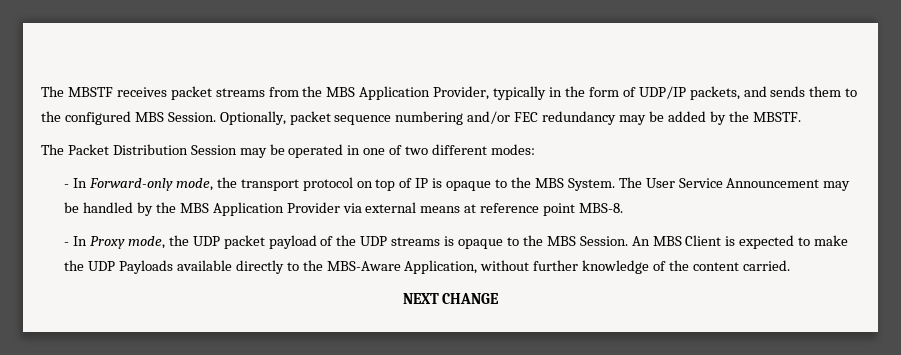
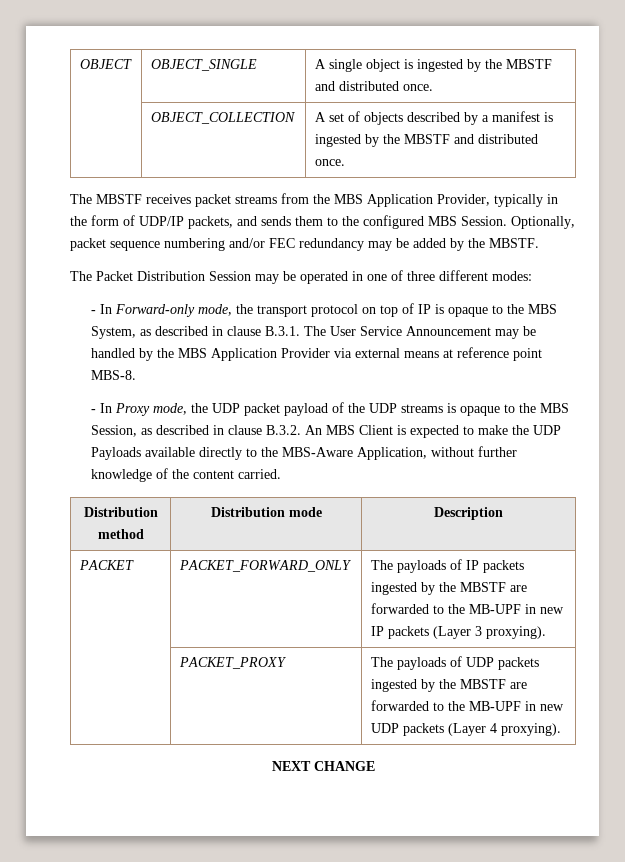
(41, 91) none -> [79,59,132,69] [150,59,257,71] [314,59,552,72] [314,81,433,91] [150,112,295,124] [314,111,553,125] [314,134,538,147] [314,159,345,166] OBJECT | OBJECT_SINGLE | A single object is ingested by the MBSTF and distributed once. // | OBJECT_COLLECTION | A set of objects described by a manifest is ingested by the MBSTF and distributed once. //
[405,146,429,155] two -> [407,271,435,281] three
[567,178,615,191] System. -> [91,326,301,339] System, as described in clause B.3.1.
[579,236,628,246] Session. -> [91,425,302,437] Session, as described in clause B.3.2.
(790, 265) none -> [83,507,158,517] [97,529,144,539] [210,507,322,517] [433,507,503,520] [78,560,134,570] [178,560,352,572] [370,559,524,573] [370,582,527,595] [370,603,564,614] [370,626,546,639] [178,657,287,669] [370,656,539,670] [370,679,527,692] [370,700,564,711] [370,723,561,736] // Distribution method | Distribution mode | Description // PACKET | PACKET_FORWARD_ONLY | The payloads of IP packets ingested by the MBSTF are forwarded to the MB-UPF in new IP packets (Layer 3 proxying). // | PACKET_PROXY | The payloads of UDP packets ingested by the MBSTF are forwarded to the MB-UPF in new UDP packets (Layer 4 proxying).

